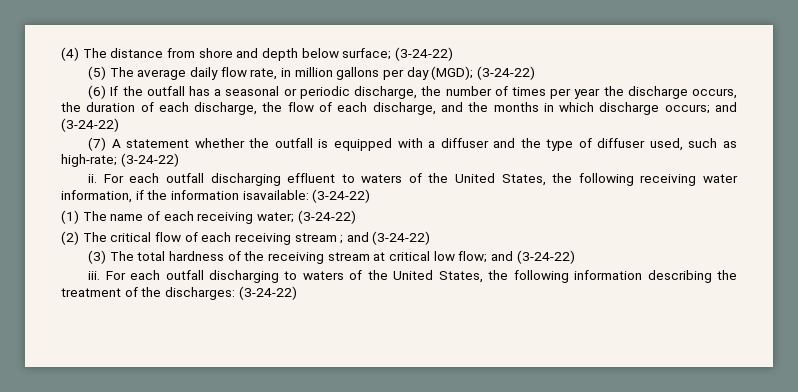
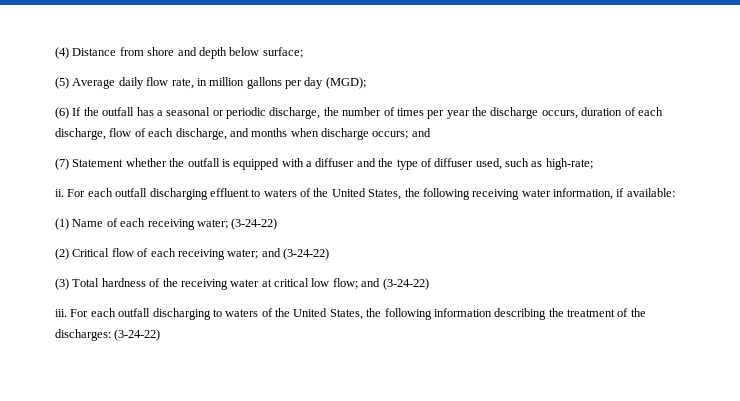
[82,48,164,58] The distance -> [72,48,117,56] Distance
[394,47,453,61] (3-24-22) -> (303, 52) none
[109,67,187,80] The average -> [72,78,116,89] Average
[476,66,535,80] (3-24-22) -> (366, 83) none
[61,102,81,112] the -> (578, 114) none
[262,102,283,112] the -> (106, 134) none
[468,102,595,112] the months in which -> [251,128,319,137] months when
[61,118,119,132] (3-24-22) -> (431, 132) none
[111,139,190,148] A statement -> [72,159,124,167] Statement
[120,153,179,167] (3-24-22) -> (593, 164) none
[147,189,371,203] the information isavailable: (3-24-22) -> [626,188,675,197] available:
[82,211,144,221] The name -> [72,219,104,227] Name
[82,232,152,242] The critical -> [72,248,110,257] Critical
[294,233,344,244] stream ; -> [227,249,259,259] water;
[109,251,166,261] The total -> [72,278,100,287] Total
[327,252,370,261] stream -> [230,279,260,287] water

